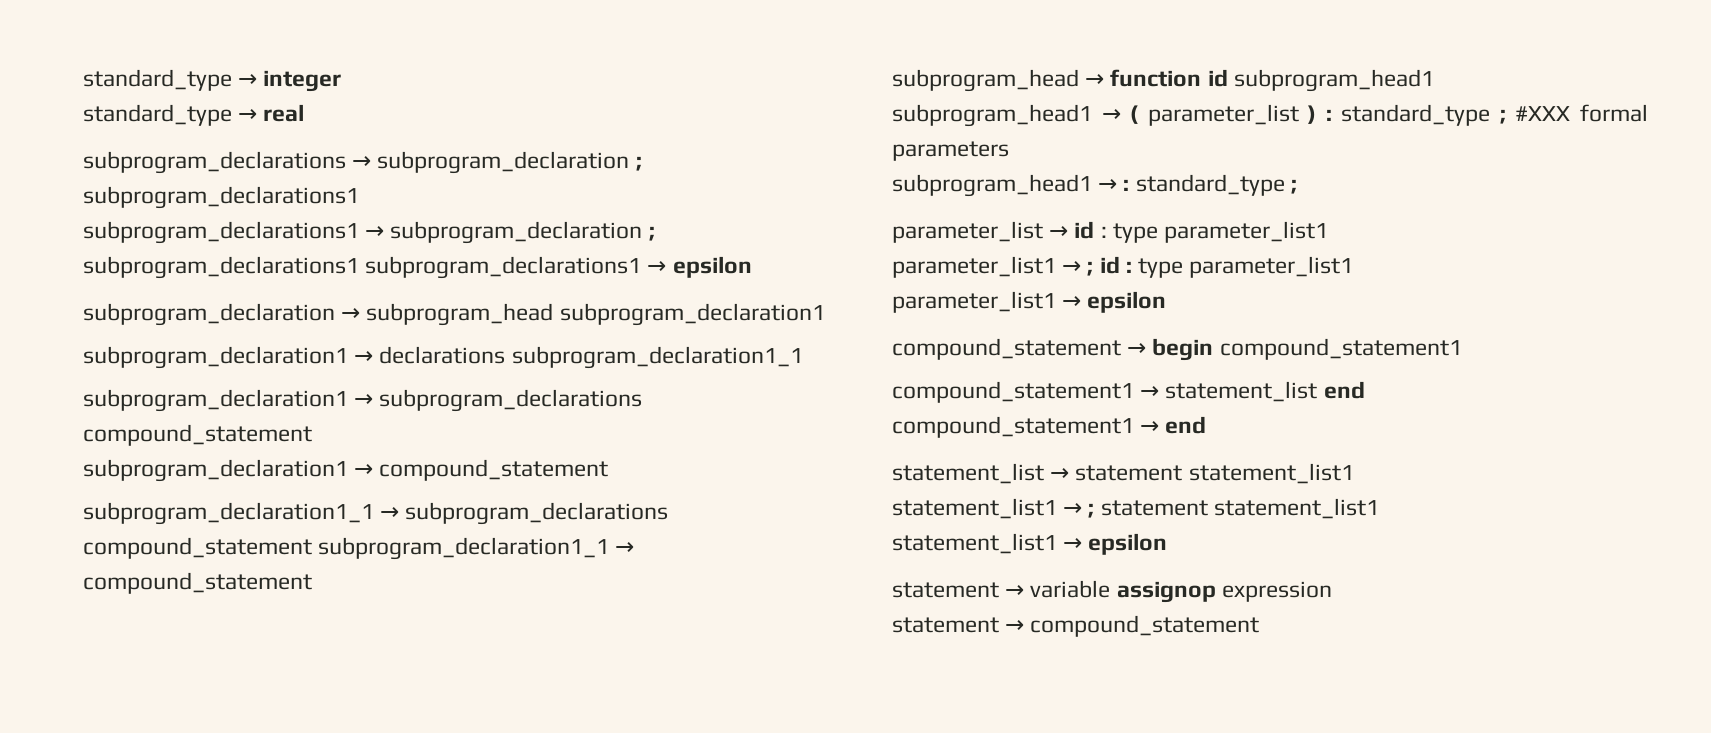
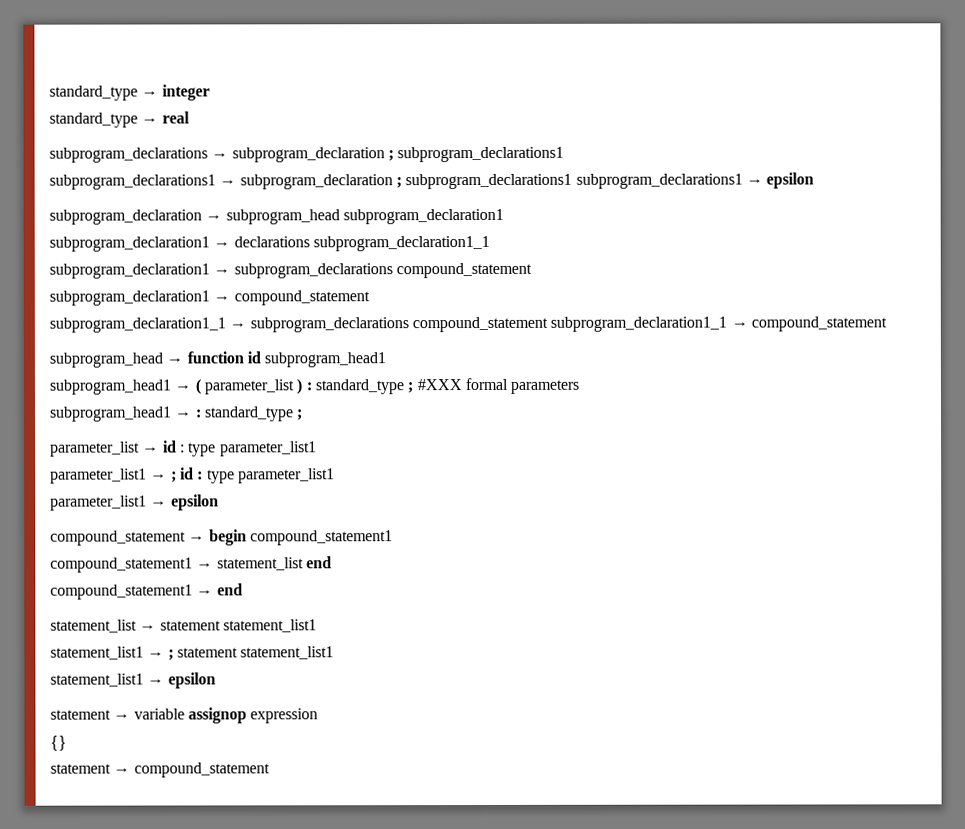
(1332, 591) none -> [50,735,67,751] // {}

